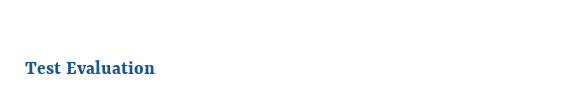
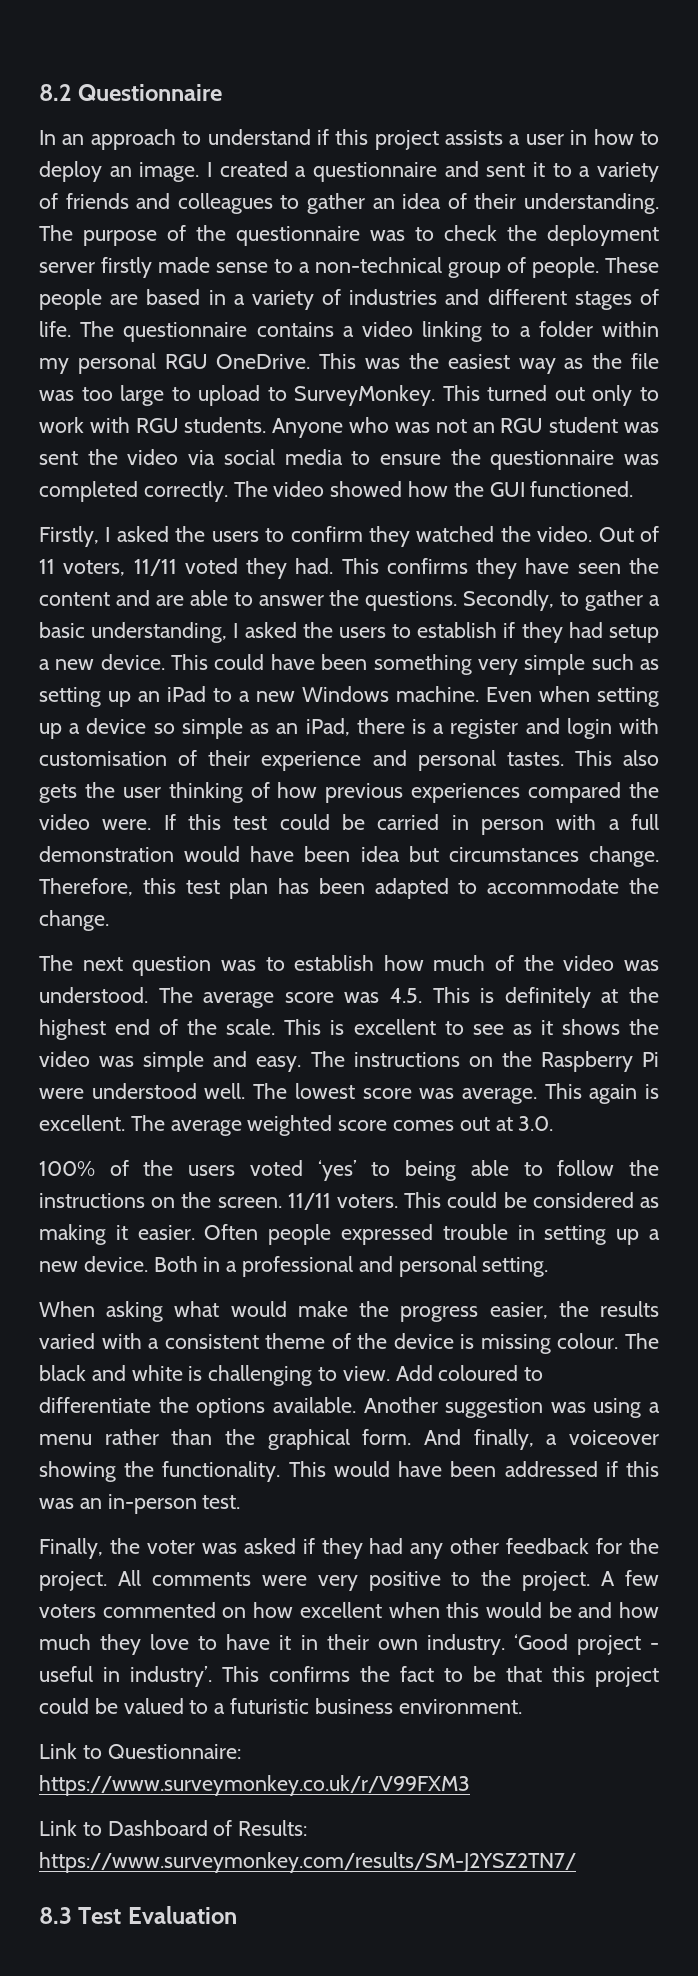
(25, 68) none -> [39,84,223,101] [39,129,659,150] [39,161,659,182] [39,193,660,214] [39,225,659,246] [39,257,659,278] [39,289,659,310] [39,321,659,342] [39,353,660,374] [39,385,659,406] [39,417,659,438] [39,449,659,470] [39,481,634,502] [39,526,659,547] [39,558,659,579] [39,590,661,611] [39,622,659,643] [39,654,660,675] [39,686,659,707] [39,718,659,739] [39,750,659,771] [39,782,660,803] [39,814,660,835] [39,846,659,867] [39,878,659,899] [39,910,109,931] [39,955,659,976] [39,987,660,1008] [39,1019,660,1040] [39,1051,659,1072] [39,1083,659,1104] [39,1115,554,1136] [39,1160,659,1181] [39,1192,659,1210] [39,1224,660,1245] [39,1256,549,1277] [39,1301,659,1322] [39,1333,659,1354] [39,1365,544,1386] [39,1397,660,1418] [39,1429,659,1450] [39,1461,659,1482] [39,1494,241,1514] [39,1538,659,1559] [39,1570,659,1591] [39,1602,659,1618] [39,1634,659,1655] [39,1666,659,1687] [39,1698,522,1714] [39,1743,241,1759] [39,1775,470,1796] [39,1820,308,1836] [39,1852,576,1873] [39,1907,72,1924] 8.2 Questionnaire // In an approach to understand if this project assists a user in how to deploy an image. I created a questionnaire and sent it to a variety of friends and colleagues to gather an idea of their understanding. The purpose of the questionnaire was to check the deployment server firstly made sense to a non-technical group of people. These people are based in a variety of industries and different stages of life. The questionnaire contains a video linking to a folder within my personal RGU OneDrive. This was the easiest way as the file was too large to upload to SurveyMonkey. This turned out only to work with RGU students. Anyone who was not an RGU student was sent the video via social media to ensure the questionnaire was completed correctly. The video showed how the GUI functioned. // Firstly, I asked the users to confirm they watched the video. Out of 11 voters, 11/11 voted they had. This confirms they have seen the content and are able to answer the questions. Secondly, to gather a basic understanding, I asked the users to establish if they had setup a new device. This could have been something very simple such as setting up an iPad to a new Windows machine. Even when setting up a device so simple as an iPad, there is a register and login with customisation of their experience and personal tastes. This also gets the user thinking of how previous experiences compared the video were. If this test could be carried in person with a full demonstration would have been idea but circumstances change. Therefore, this test plan has been adapted to accommodate the change. // The next question was to establish how much of the video was understood. The average score was 4.5. This is definitely at the highest end of the scale. This is excellent to see as it shows the video was simple and easy. The instructions on the Raspberry Pi were understood well. The lowest score was average. This again is excellent. The average weighted score comes out at 3.0. // 100% of the users voted ‘yes’ to being able to follow the instructions on the screen. 11/11 voters. This could be considered as making it easier. Often people expressed trouble in setting up a new device. Both in a professional and personal setting. // When asking what would make the progress easier, the results varied with a consistent theme of the device is missing colour. The black and white is challenging to view. Add coloured to differentiate the options available. Another suggestion was using a menu rather than the graphical form. And finally, a voiceover showing the functionality. This would have been addressed if this was an in-person test. // Finally, the voter was asked if they had any other feedback for the project. All comments were very positive to the project. A few voters commented on how excellent when this would be and how much they love to have it in their own industry. ‘Good project - useful in industry’. This confirms the fact to be that this project could be valued to a futuristic business environment. // Link to Questionnaire: https://www.surveymonkey.co.uk/r/V99FXM3 // Link to Dashboard of Results: https://www.surveymonkey.com/results/SM-J2YSZ2TN7/ // 8.3

